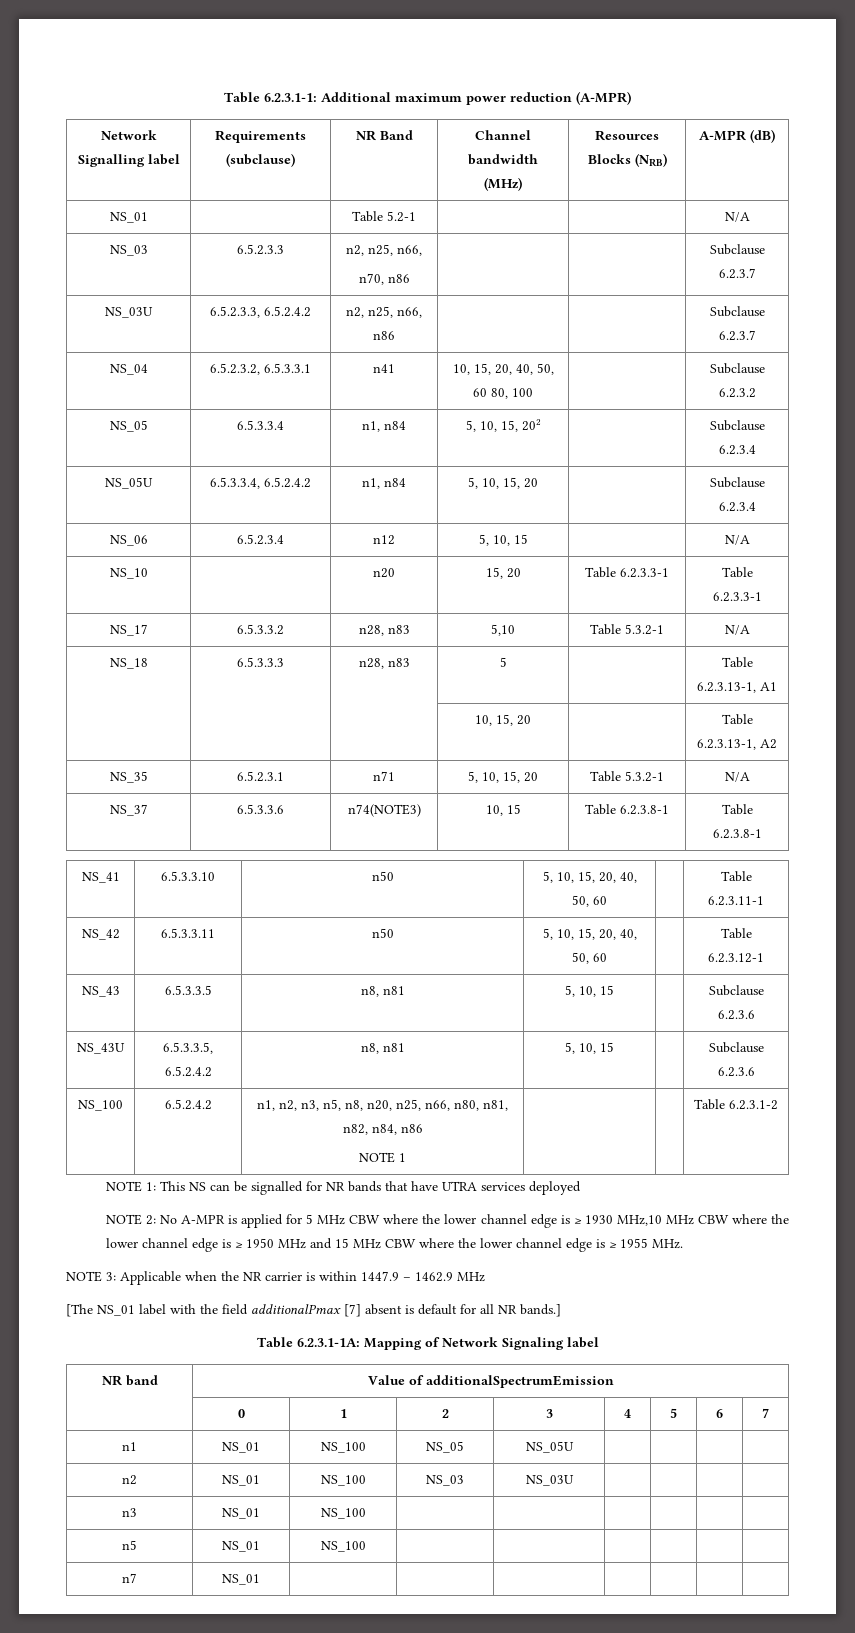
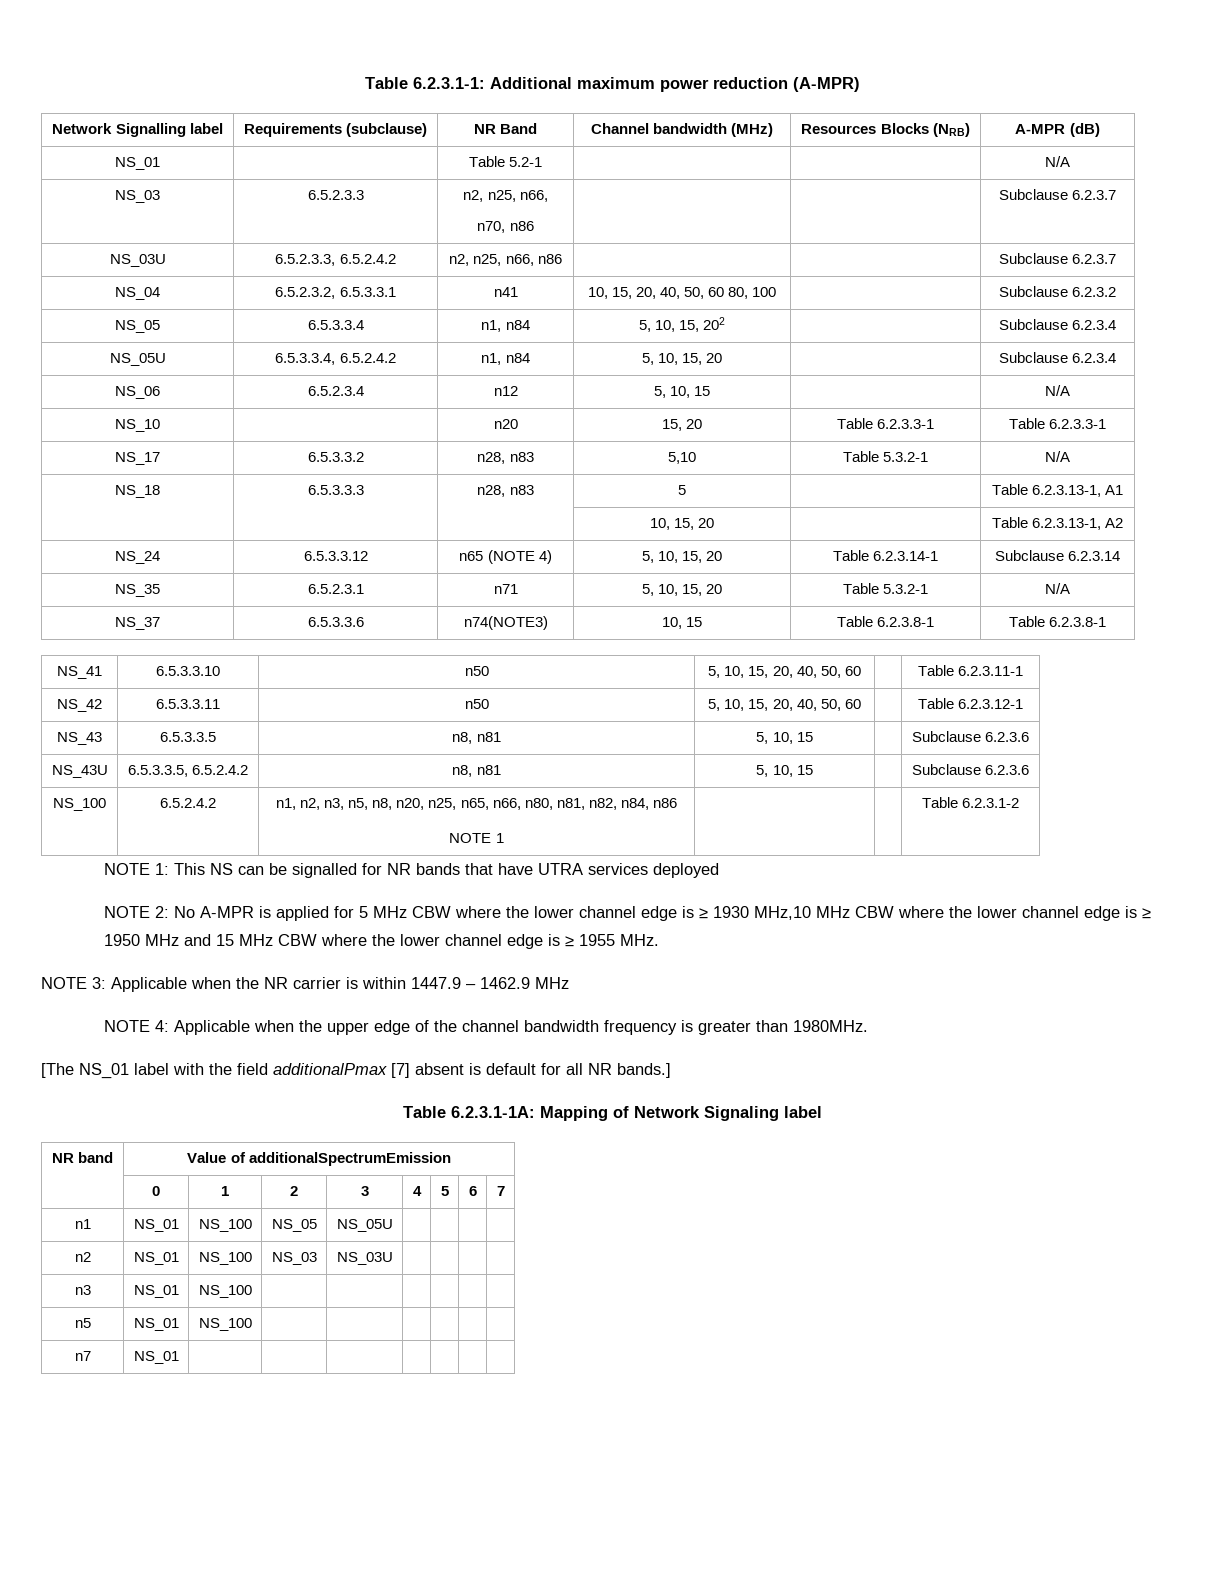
(777, 744) none -> [115,551,160,564] [303,551,368,561] [459,550,552,564] [641,551,723,563] [832,550,939,561] [994,550,1121,561] // NS_24 | 6.5.3.3.12 | n65 (NOTE 4) | 5, 10, 15, 20 | Table 6.2.3.14-1 | Subclause 6.2.3.14
(422, 1105) none -> [460,798,489,810] n65,
(485, 1277) none -> [104,1020,869,1035] // NOTE 4: Applicable when the upper edge of the channel bandwidth frequency is greater than 1980MHz.

